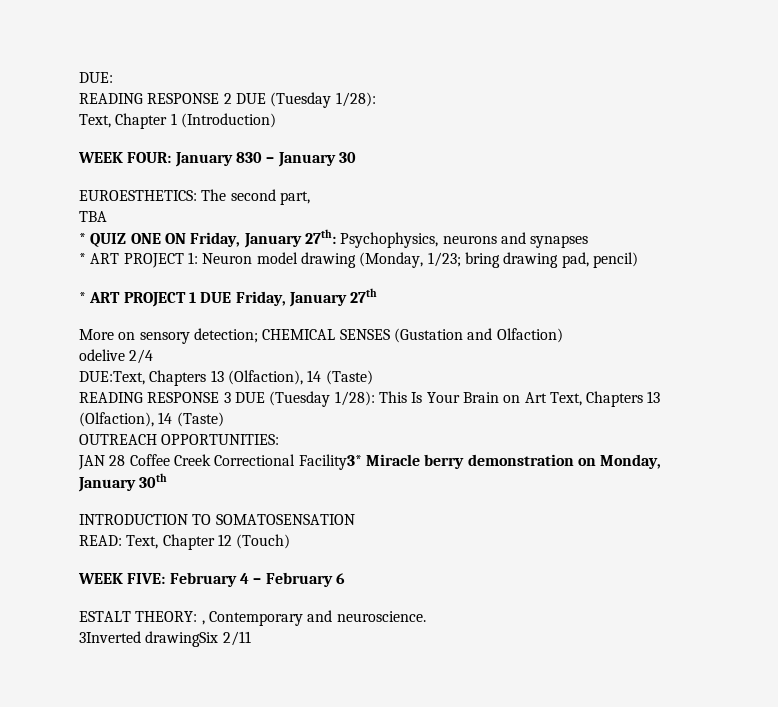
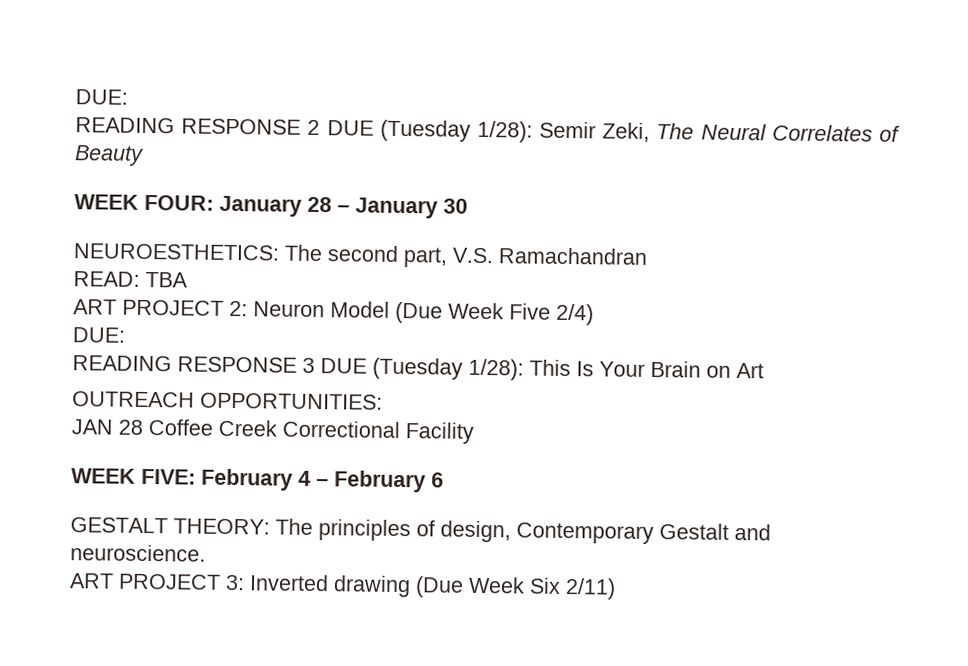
[79,113,276,129] // Text, Chapter 1 (Introduction) -> [539,121,900,142] [74,145,144,166] Semir Zeki, The Neural Correlates of Beauty
[235,152,262,163] 830 -> [307,196,332,213] 28
[79,190,197,201] EUROESTHETICS: -> [73,243,280,261] NEUROESTHETICS:
[79,211,107,222] [79,229,589,248] [79,252,638,268] [79,288,378,307] [79,328,563,344] [79,349,154,364] [79,370,373,386] // TBA // * QUIZ ONE ON Friday, January 27th: Psychophysics, neurons and synapses // * ART PROJECT 1: Neuron model drawing (Monday, 1/23; bring drawing pad, pencil) // * ART PROJECT 1 DUE Friday, January 27th // More on sensory detection; CHEMICAL SENSES (Gustation and Olfaction) // odelive 2/4 // DUE:Text, Chapters 13 (Olfaction), 14 (Taste) -> [452,247,648,265] [73,271,188,288] [73,299,594,326] [72,327,126,343] V.S. Ramachandran // READ: TBA // ART PROJECT 2: Neuron Model (Due Week Five 2/4) // DUE:
[549,391,661,407] [79,412,224,427] Text, Chapters 13 (Olfaction), 14 (Taste) -> (764, 371) none
[298,454,662,470] [78,473,168,492] [79,514,355,525] [79,534,291,550] Facility3* Miracle berry demonstration on Monday, January 30th // INTRODUCTION TO SOMATOSENSATION // READ: Text, Chapter 12 (Touch) -> [405,422,474,444] Facility
[79,610,426,626] [79,631,251,647] ESTALT THEORY: , Contemporary and neuroscience. // 3Inverted drawingSix 2/11 -> [70,517,771,545] [70,544,206,562] [69,573,616,600] GESTALT THEORY: The principles of design, Contemporary Gestalt and neuroscience. // ART PROJECT 3: Inverted drawing (Due Week Six 2/11)

